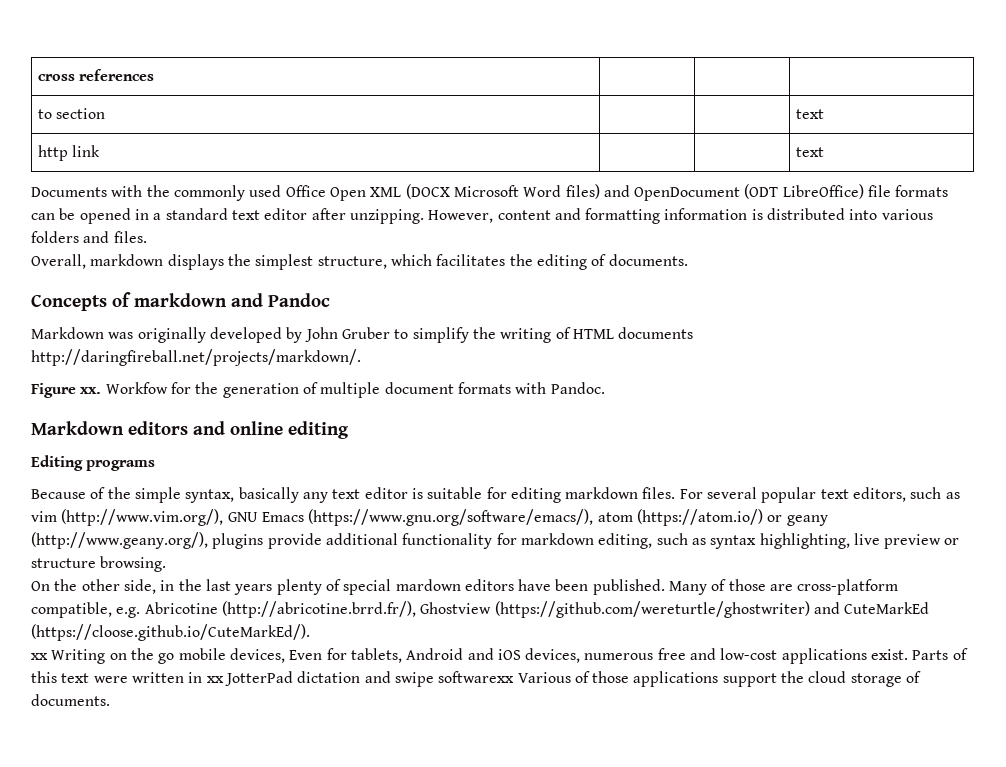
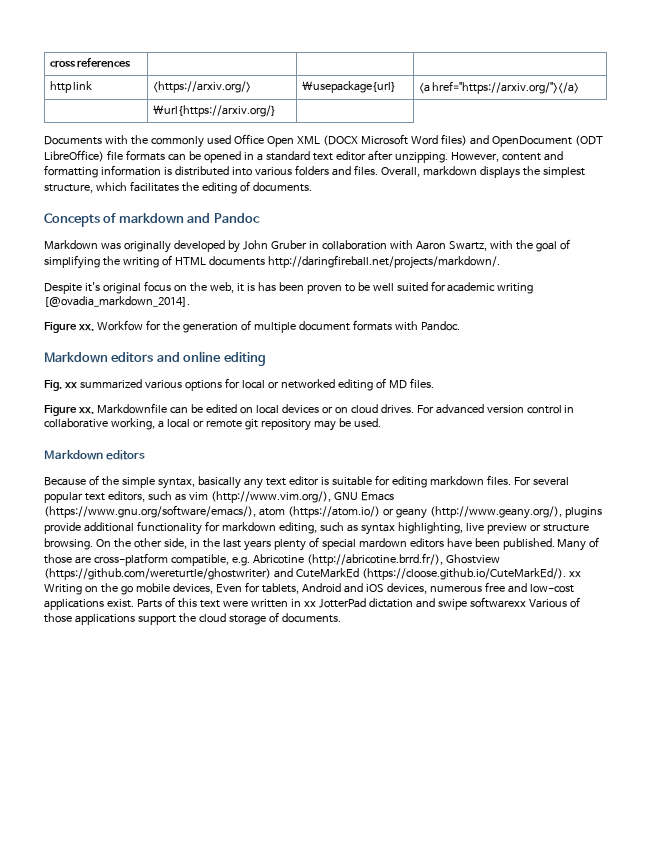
[38,108,106,119] [796,109,825,119] // to section | | | text -> (132, 63) none
[796,147,825,157] | | text -> [152,81,251,93] [301,81,396,93] [418,81,580,94] [152,105,276,117] <https://arxiv.org/> | \usepackage{url} | <a href="https://arxiv.org/"></a> // | \url{https://arxiv.org/} |
(147, 237) // -> (378, 170) none
[394,327,469,343] to simplify -> [308,239,570,252] [44,255,100,269] in collaboration with Aaron Swartz, with the goal of simplifying
(361, 357) none -> [44,281,534,294] [44,296,190,307] // Despite it's original focus on the web, it is has been proven to be well suited for academic writing [@ovadia_markdown_2014].
[31,455,156,471] Editing programs -> [44,378,434,391] [44,403,575,416] [44,418,381,431] [44,450,146,460] Fig. xx summarized various options for local or networked editing of MD files. // Figure xx. Markdownfile can be edited on local devices or on cloud drives. For advanced version control in collaborative working, a local or remote git repository may be used. // Markdown editors
(167, 564) // -> (93, 544) none
(310, 632) // -> (566, 574) none

